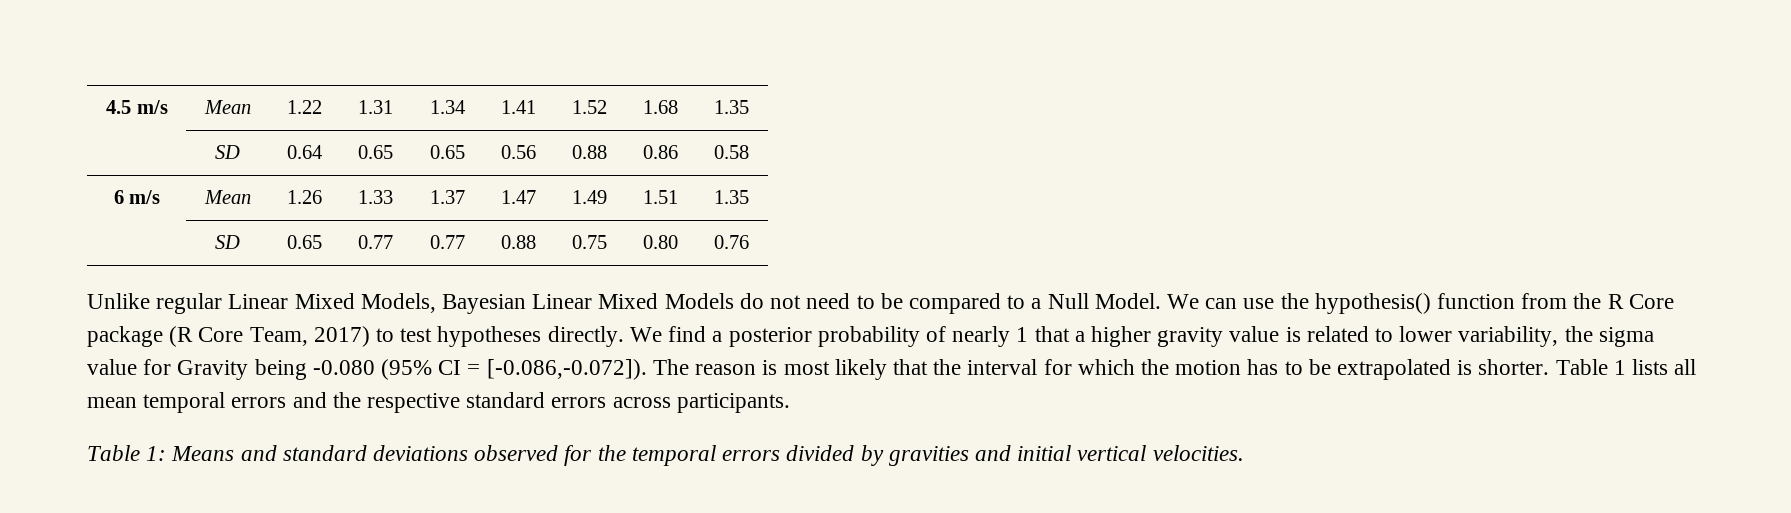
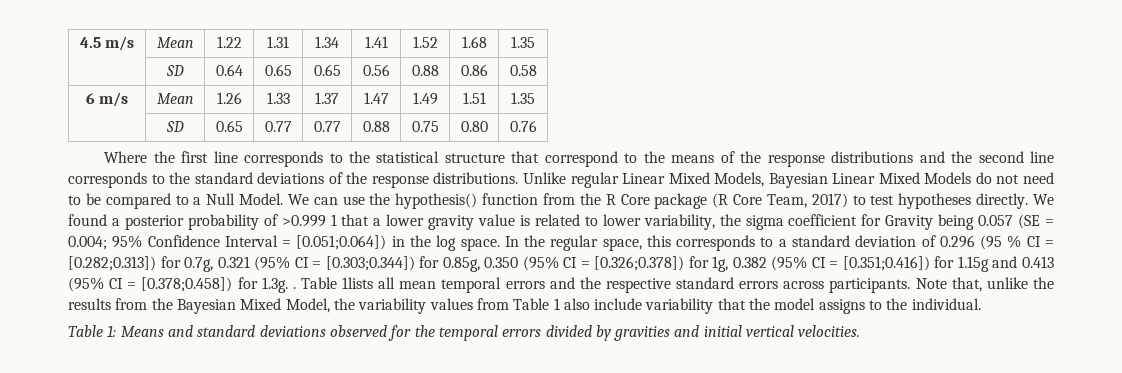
(749, 242) none -> [104,151,1055,167] [68,172,519,188] Where the first line corresponds to the statistical structure that correspond to the means of the response distributions and the second line corresponds to the standard deviations of the response distributions.
[668,326,707,342] find -> [68,214,107,226] found
[952,326,1011,347] nearly -> [281,215,326,227] >0.999
[1090,326,1151,347] higher -> [386,214,425,226] lower
[87,359,137,375] value -> [788,214,858,226] coefficient
[312,359,1669,380] -0.080 (95% CI = [-0.086,-0.072]). The reason is most likely that the interval for which the motion has to be extrapolated is shorter. Table 1 lists -> [978,214,1054,229] [68,235,1054,251] [68,256,1054,272] [68,277,374,293] 0.057 (SE = 0.004; 95% Confidence Interval = [0.051;0.064]) in the log space. In the regular space, this corresponds to a standard deviation of 0.296 (95 % CI = [0.282;0.313]) for 0.7g, 0.321 (95% CI = [0.303;0.344]) for 0.85g, 0.350 (95% CI = [0.326;0.378]) for 1g, 0.382 (95% CI = [0.351;0.416]) for 1.15g and 0.413 (95% CI = [0.378;0.458]) for 1.3g. . Table 1lists
(790, 403) none -> [915,277,1055,292] [68,298,981,314] Note that, unlike the results from the Bayesian Mixed Model, the variability values from Table 1 also include variability that the model assigns to the individual.

